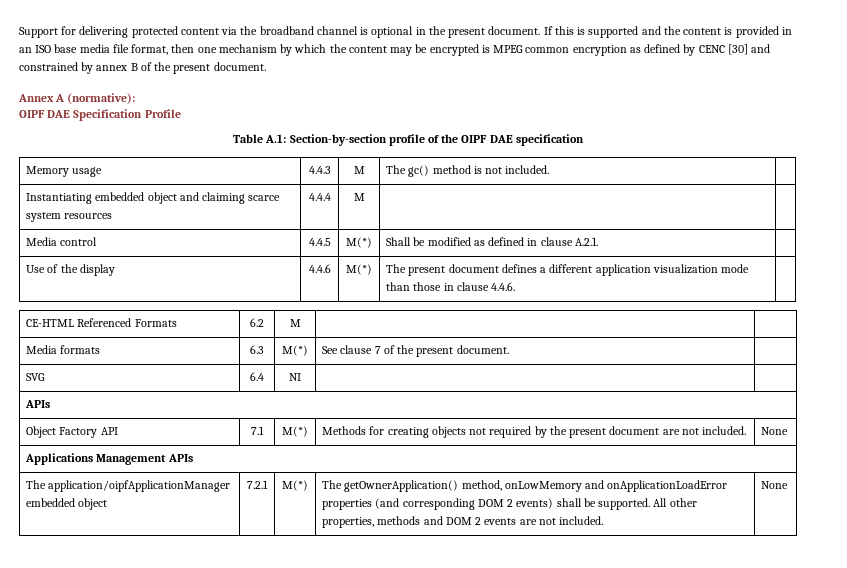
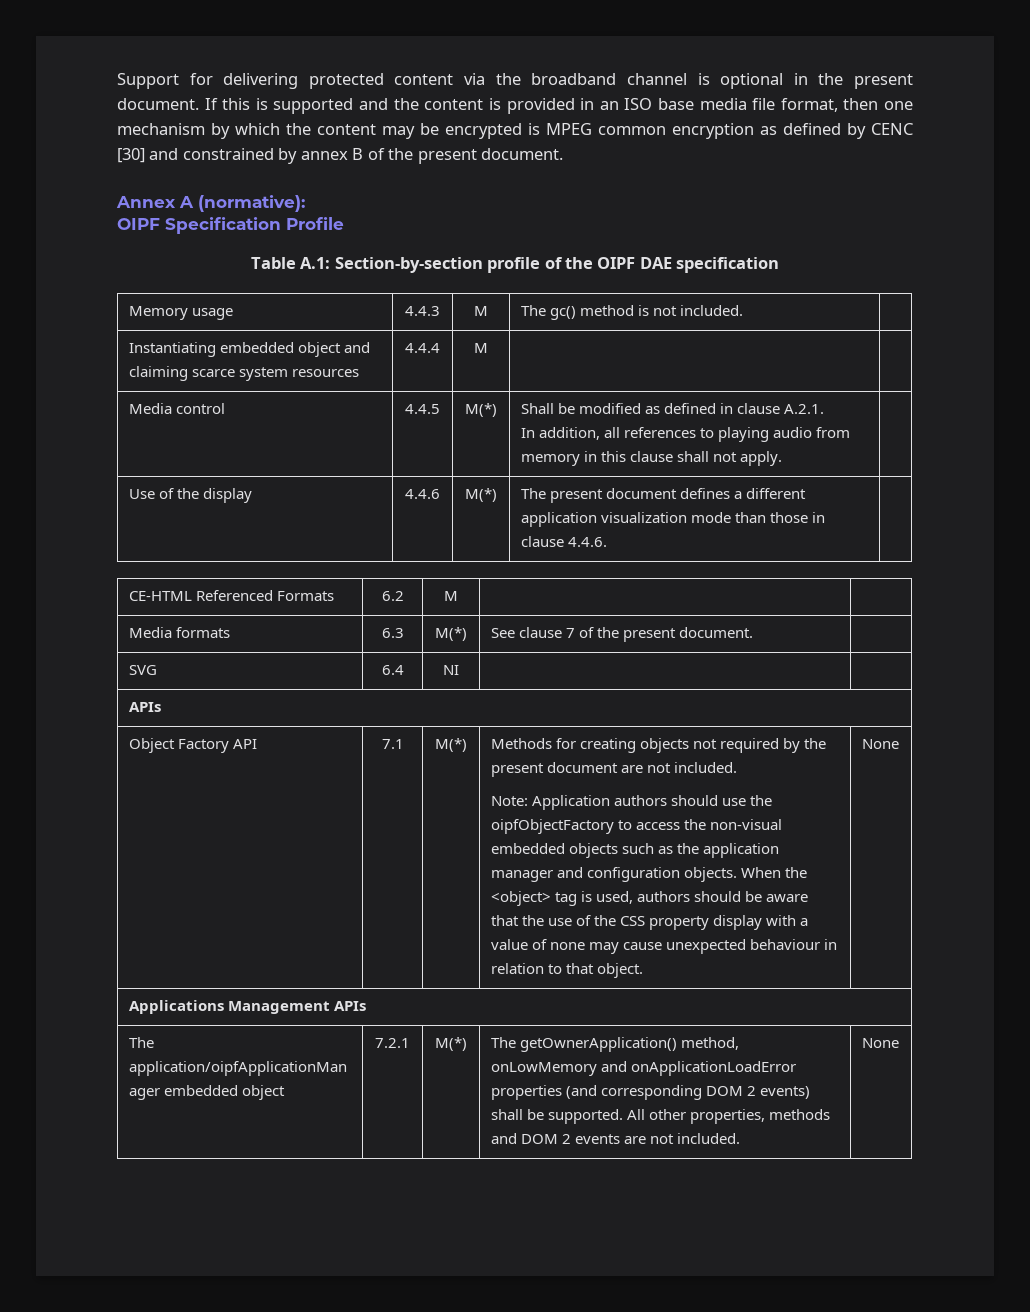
[47,110,71,118] DAE -> (160, 224) none
(598, 241) none -> [520,427,851,442] [520,451,783,466] // In addition, all references to playing audio from memory in this clause shall not apply.
(747, 430) none -> [490,795,773,810] [490,819,783,834] [490,843,780,858] [490,867,808,882] [490,891,809,906] [490,915,809,930] [490,939,838,954] [490,963,644,978] // Note: Application authors should use the oipfObjectFactory to access the non-visual embedded objects such as the application manager and configuration objects. When the <object> tag is used, authors should be aware that the use of the CSS property display with a value of none may cause unexpected behaviour in relation to that object.

